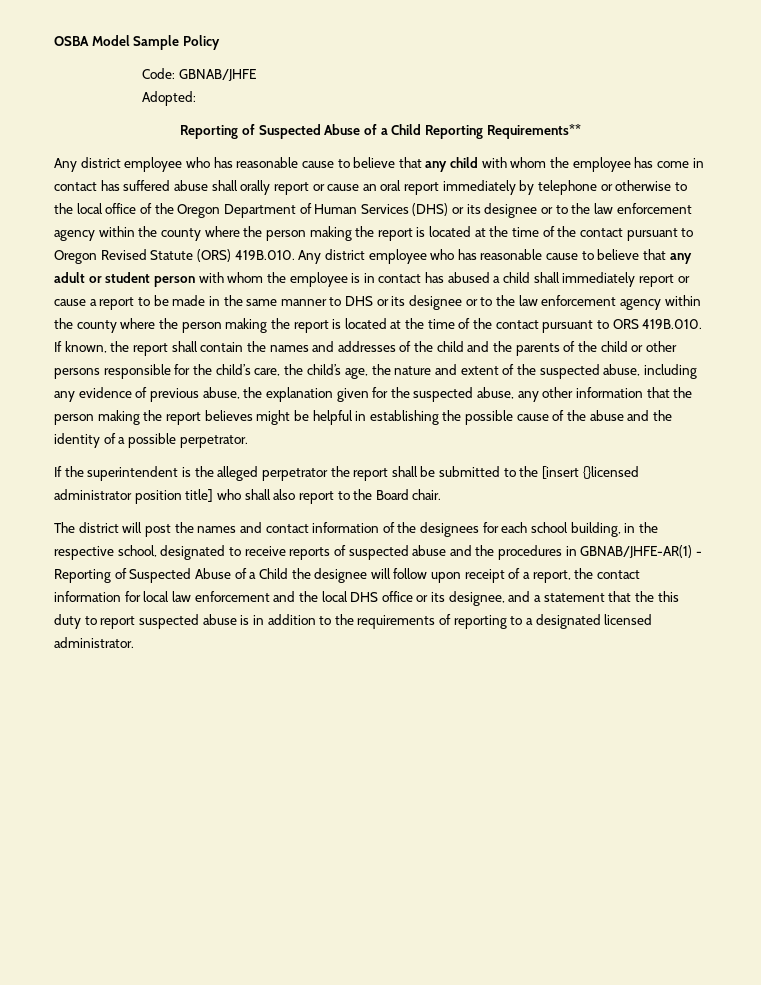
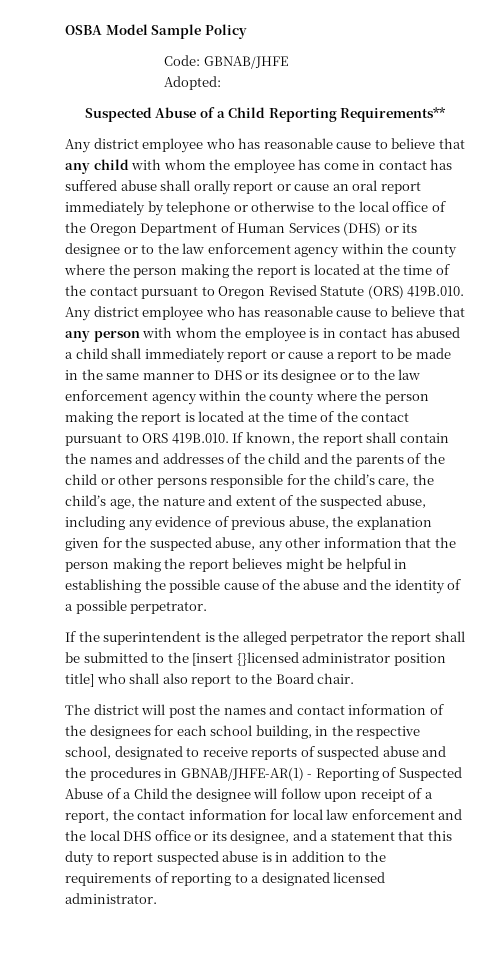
[180,124,256,139] Reporting of -> (222, 83) none
[54,272,151,283] adult or student -> (90, 336) none
[634,591,654,602] the -> (425, 835) none

